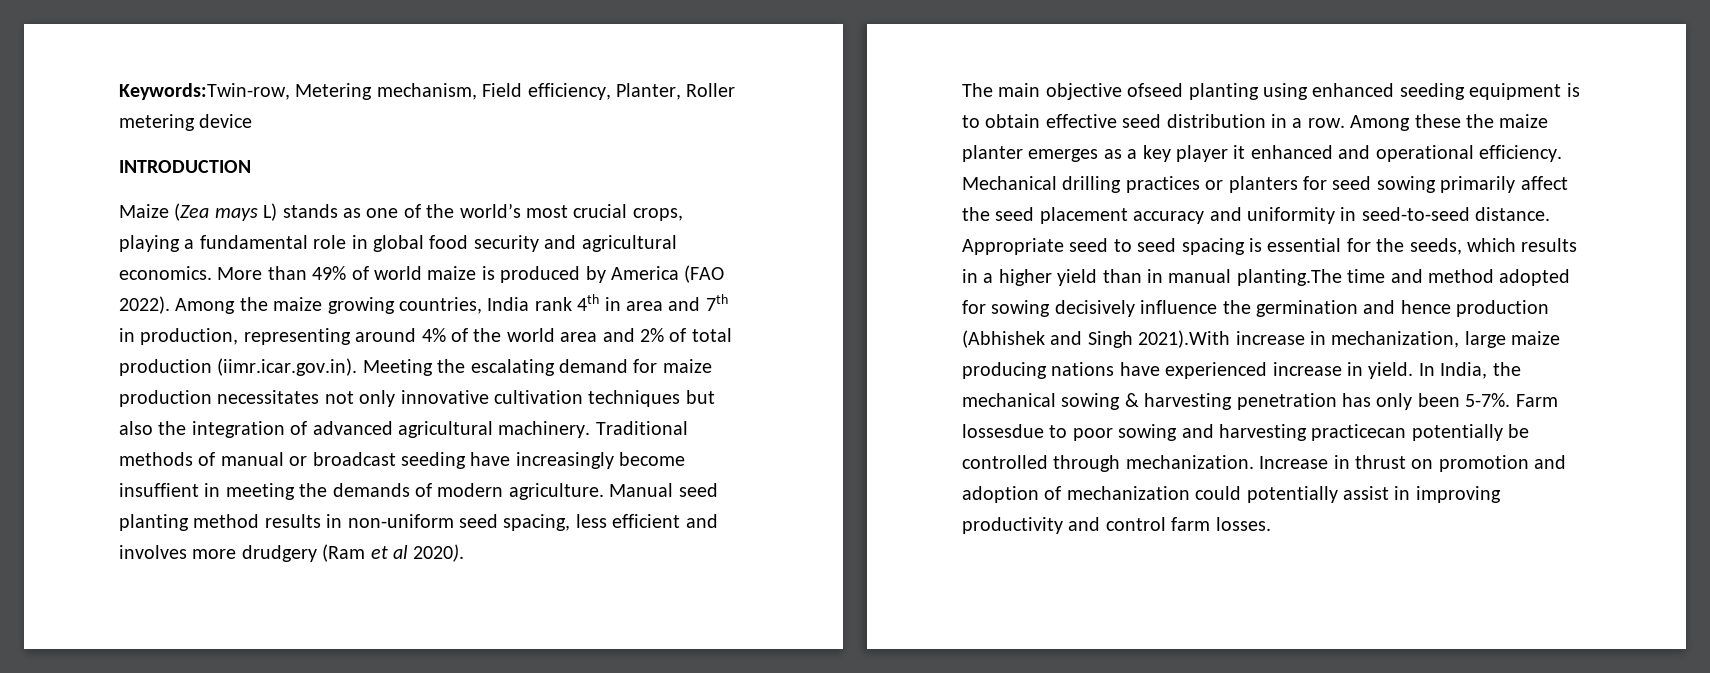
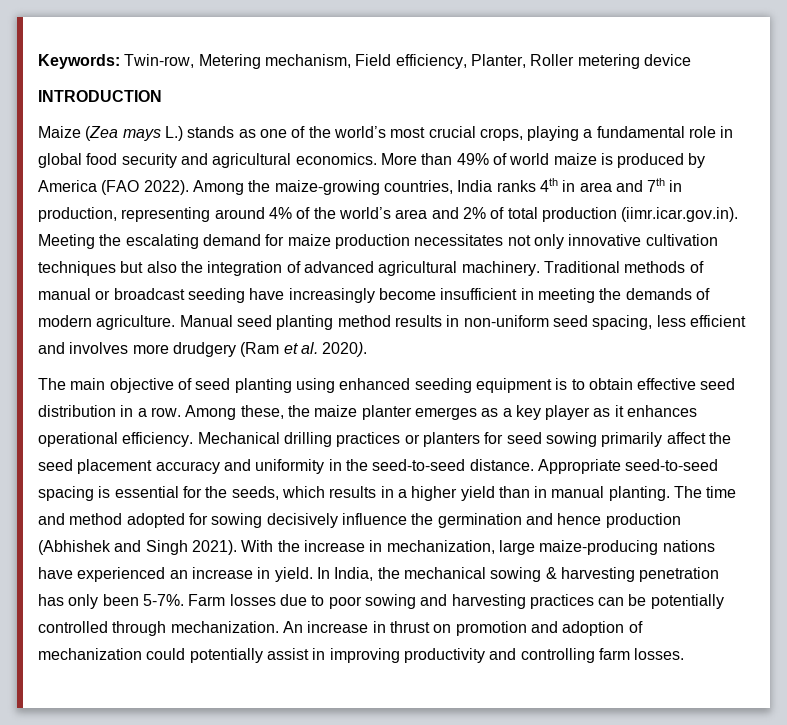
[119,83,290,100] Keywords:Twin-row, -> [38,54,195,69] Keywords: Twin-row,
[263,203,278,221] L) -> [164,126,183,141] L.)
[273,297,395,314] maize growing -> [274,180,380,195] maize-growing
[534,297,572,311] rank -> [496,180,536,192] ranks
[506,328,555,342] world -> [338,207,391,219] world’s
[119,483,199,497] insuffient -> [440,288,518,300] insufficient
[393,545,408,559] al -> [300,342,318,354] al.
[1127,83,1184,97] ofseed -> [177,378,231,390] of seed
[1414,114,1461,128] these -> [240,405,284,419] these,
[1233,145,1371,159] it enhanced and -> [593,405,698,417] as it enhances
(1357, 214) none -> [345,459,368,471] the
[1069,238,1177,252] seed to seed -> [625,459,719,471] seed-to-seed
[1236,269,1342,286] planting.The -> [608,486,703,501] planting. The
[1138,330,1231,348] 2021).With -> [191,540,300,555] 2021). With the
[1511,331,1561,345] [962,362,1047,379] maize producing -> [539,540,659,555] maize-producing
(1268, 370) none -> [169,570,188,579] an
[962,424,1044,438] lossesdue -> [229,594,307,606] losses due
[1311,424,1530,441] practicecan potentially be -> [529,594,724,609] practices can be potentially
[1259,456,1329,469] Increase -> [282,621,369,633] An increase
[1105,517,1166,531] control -> [520,648,595,663] controlling

